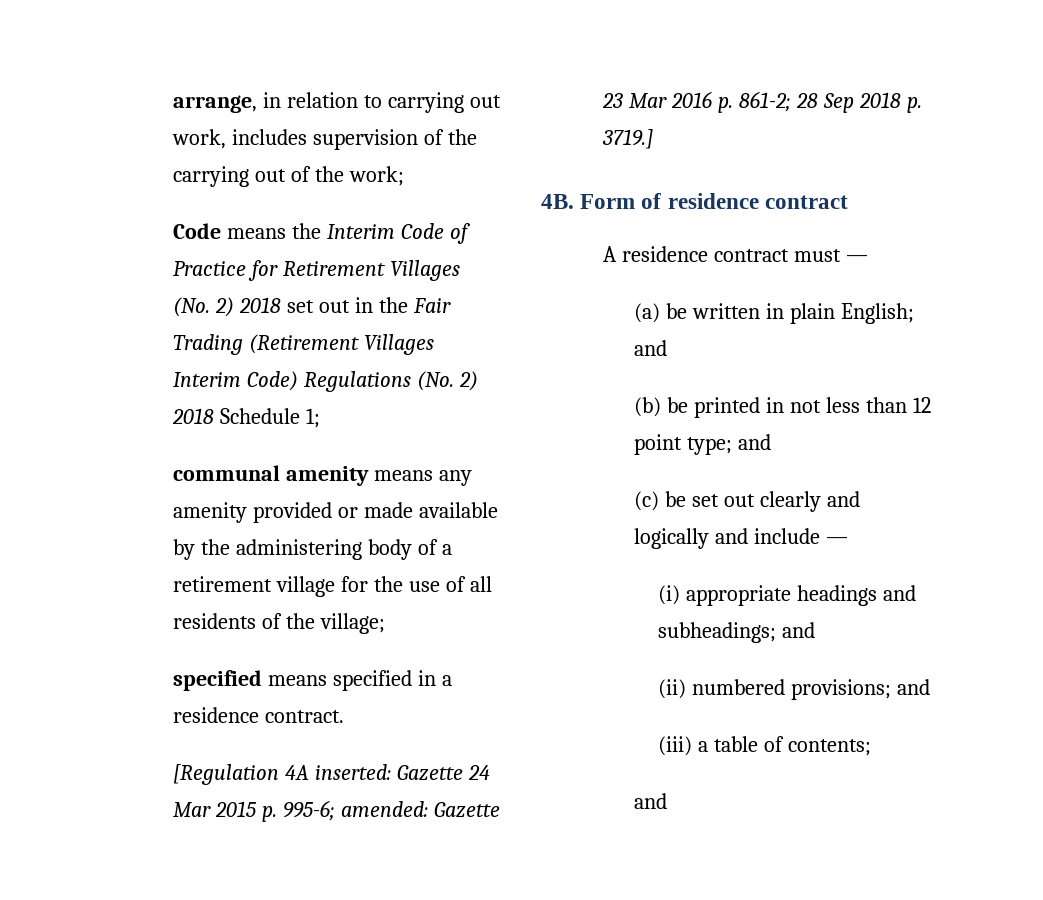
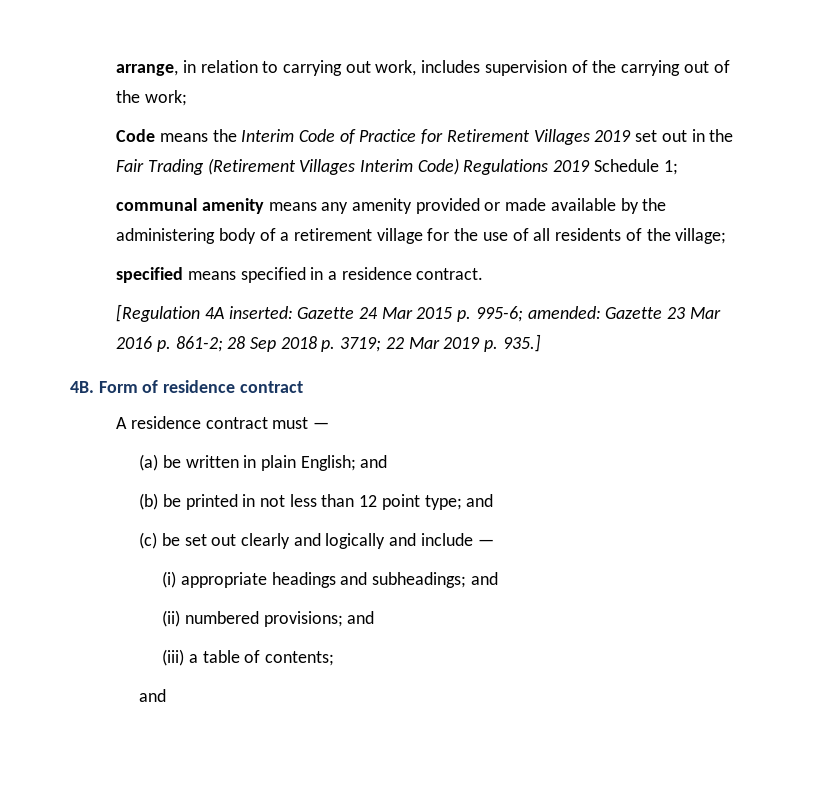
[173,297,282,317] (No. 2) 2018 -> [594,130,632,142] 2019
[416,371,478,391] [172,408,215,424] (No. 2) 2018 -> [553,160,591,172] 2019
[602,129,654,149] 3719.] -> [340,334,541,352] 3719; 22 Mar 2019 p. 935.]

